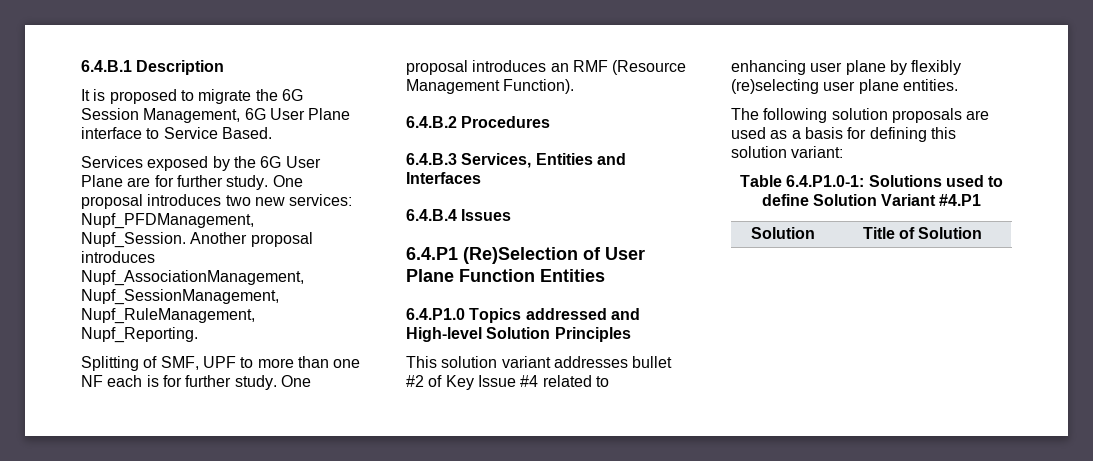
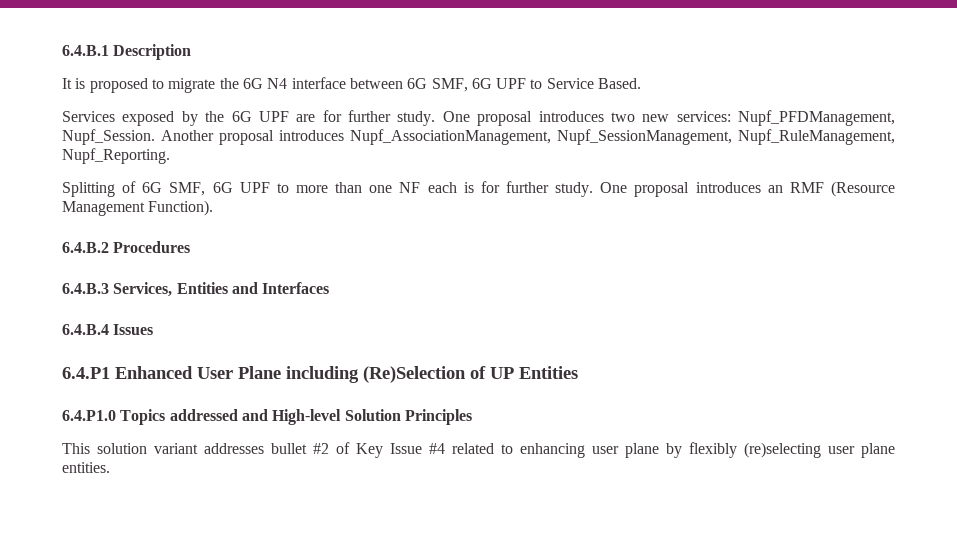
[81,108,351,123] [81,127,142,139] Session Management, 6G User Plane interface -> [267,77,527,92] N4 interface between 6G SMF, 6G UPF
[285,156,321,168] [81,175,123,187] User Plane -> [258,111,289,122] UPF
[160,356,199,370] SMF, -> [142,182,233,196] 6G SMF, 6G
[463,247,645,264] [406,269,535,282] (Re)Selection of User Plane Function -> [115,366,514,383] Enhanced User Plane including (Re)Selection of UP
[731,108,990,123] [731,127,956,142] [731,146,844,158] [739,175,1004,187] [761,194,982,206] [750,227,815,239] [862,227,983,239] // The following solution proposals are used as a basis for defining this solution variant: // Table 6.4.P1.0-1: Solutions used to define Solution Variant #4.P1 // Solution | Title of Solution -> (110, 467) none

